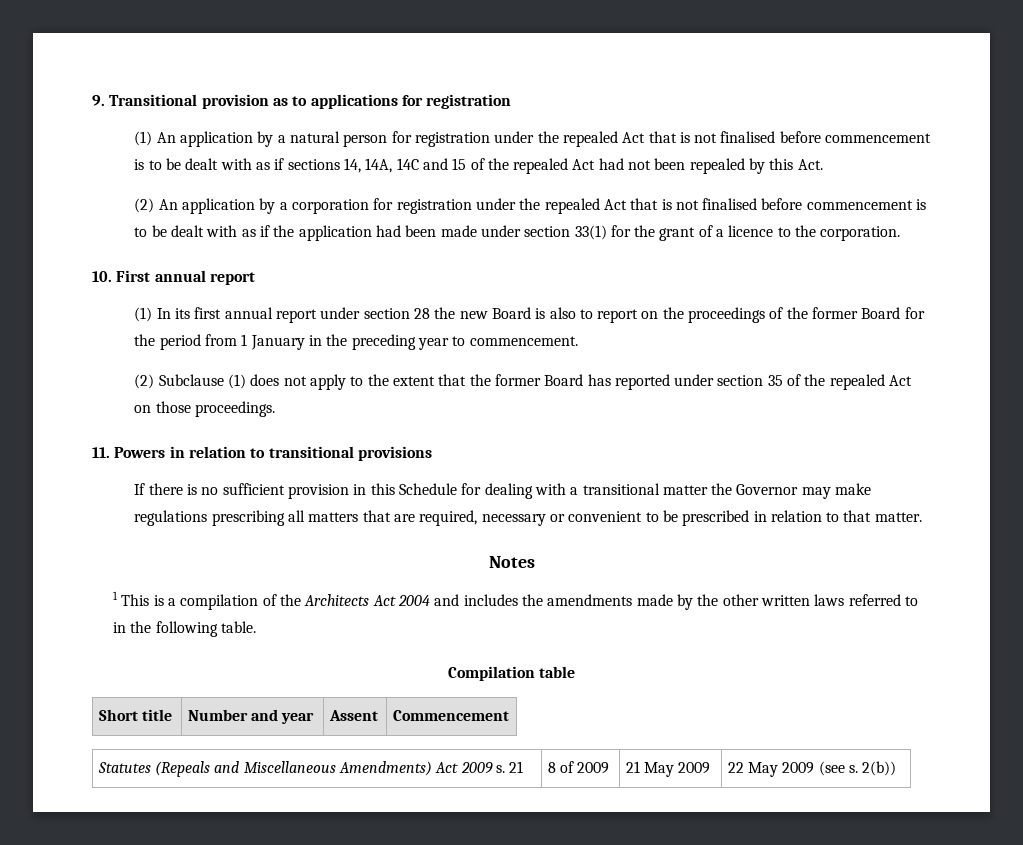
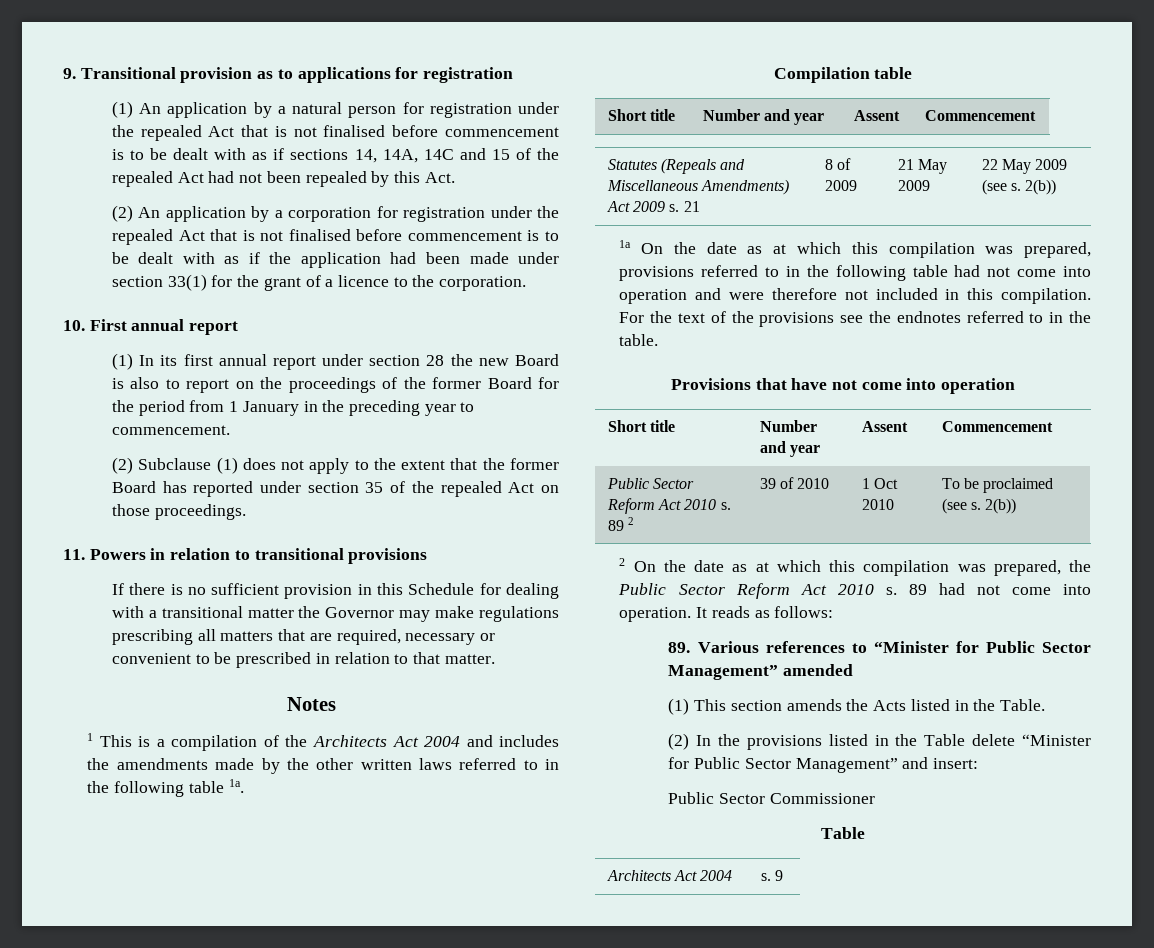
[221,621,257,633] table. -> [188,779,244,793] table 1a.
(897, 768) none -> [619,240,1091,258] [619,265,1091,281] [619,288,1091,304] [619,311,1091,327] [619,334,659,346] [670,378,1016,394] [607,420,676,432] [759,420,817,432] [759,441,821,457] [861,421,908,432] [941,421,1053,432] [606,478,695,489] [606,498,731,514] [607,517,635,531] [759,477,830,489] [861,478,899,489] [861,499,894,510] [941,478,1054,493] [941,498,1017,514] [619,558,1091,576] [618,583,1091,599] [619,606,834,622] [668,641,1091,653] [668,664,854,680] [668,698,1045,715] [668,733,1091,750] [668,757,979,773] [668,792,875,804] [821,827,865,839] [606,870,733,881] [760,870,784,881] // 1a On the date as at which this compilation was prepared, provisions referred to in the following table had not come into operation and were therefore not included in this compilation. For the text of the provisions see the endnotes referred to in the table. // Provisions that have not come into operation // Short title | Number and year | Assent | Commencement // Public Sector Reform Act 2010 s. 89 2 | 39 of 2010 | 1 Oct 2010 | To be proclaimed (see s. 2(b)) // 2 On the date as at which this compilation was prepared, the Public Sector Reform Act 2010 s. 89 had not come into operation. It reads as follows: // 89. Various references to “Minister for Public Sector Management” amended // (1) This section amends the Acts listed in the Table. // (2) In the provisions listed in the Table delete “Minister for Public Sector Management” and insert: // Public Sector Commissioner // Table // Architects Act 2004 | s. 9

